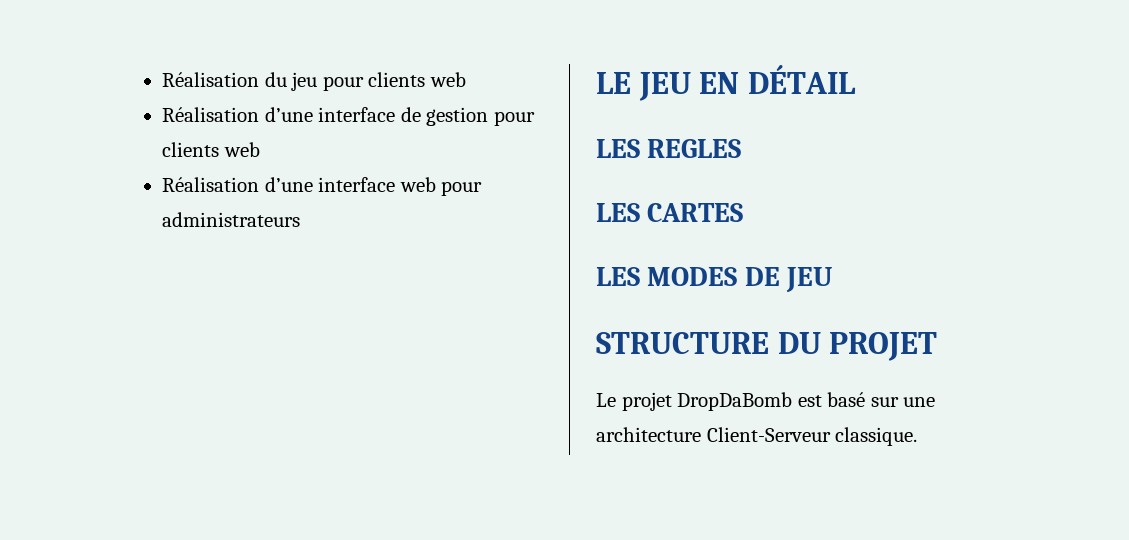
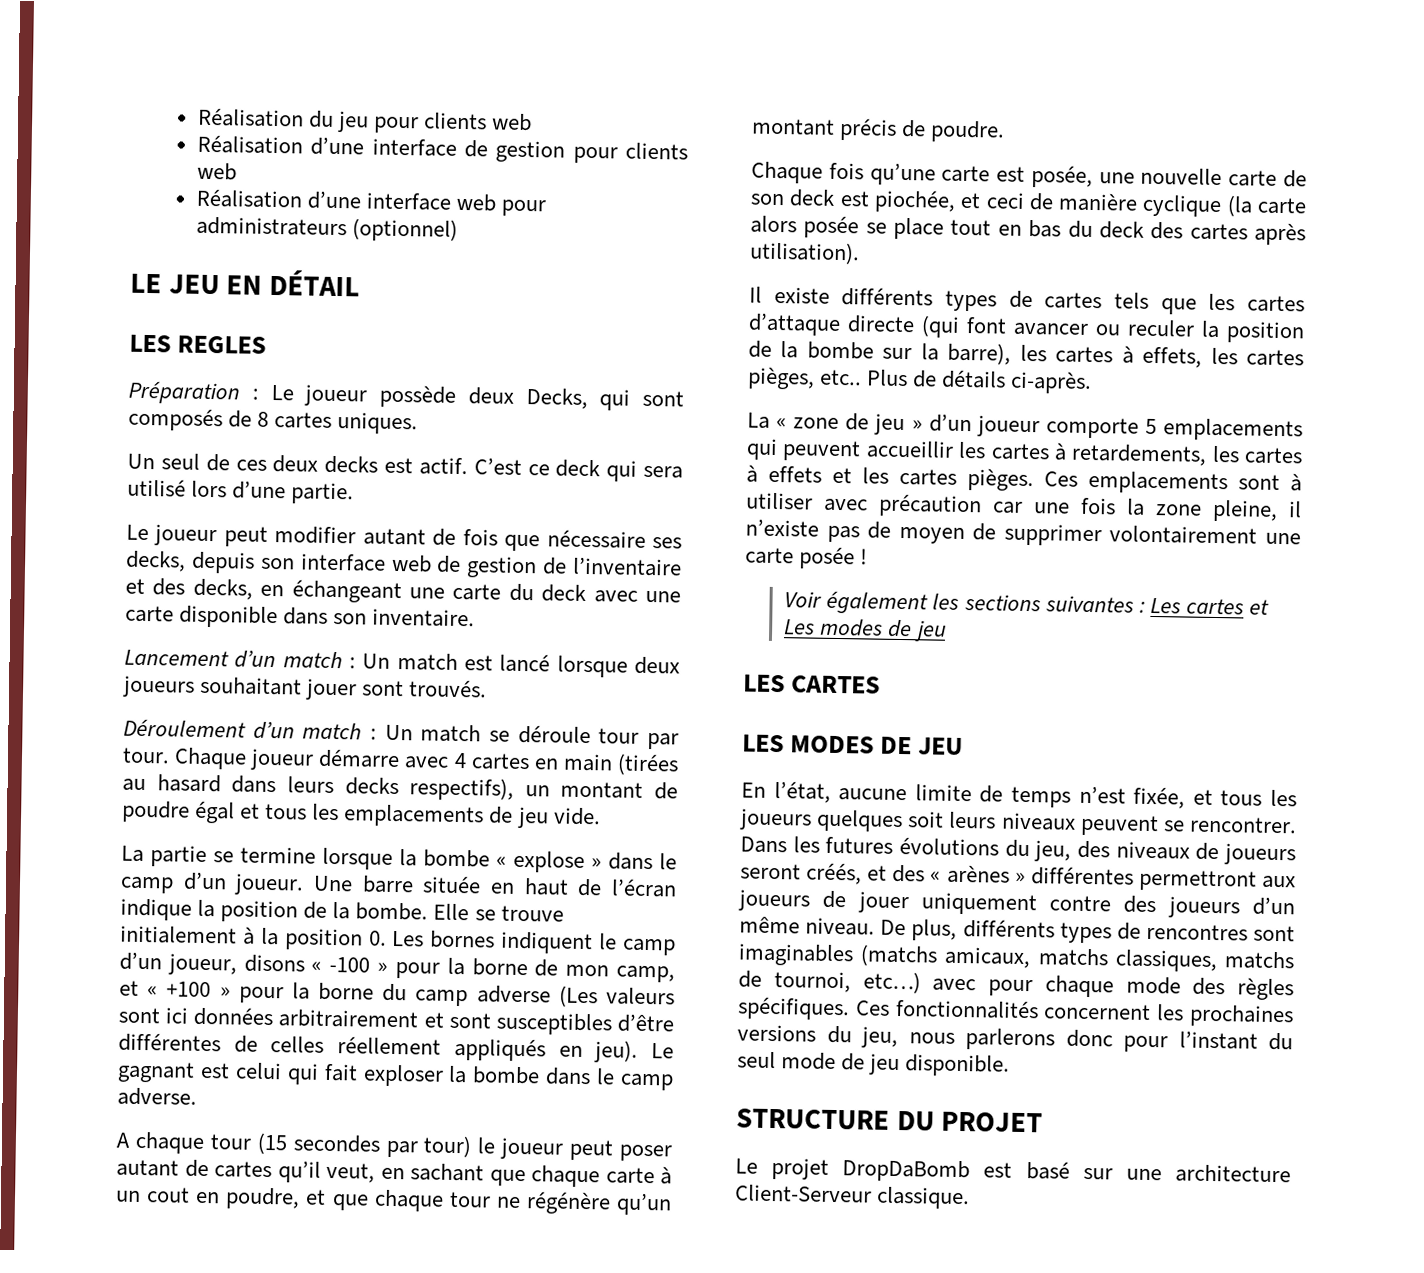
(301, 219) none -> [352,218,459,242] (optionnel)
(742, 148) none -> [128,380,684,411] [128,407,419,435] [127,453,683,482] [127,478,355,505] [126,524,682,552] [125,550,682,579] [125,578,681,604] [125,605,476,629] [124,649,680,678] [122,675,488,701] [123,718,679,750] [122,747,679,776] [122,774,678,801] [121,800,601,829] [121,845,677,874] [120,872,677,898] [120,898,564,923] [120,925,677,956] [119,952,675,983] [119,980,675,1008] [118,1006,675,1036] [118,1032,674,1063] [117,1061,674,1091] [117,1087,197,1106] [116,1131,672,1162] [116,1159,672,1188] [115,1187,672,1216] [751,117,1006,143] [751,161,1307,188] [750,189,1307,218] [750,215,1306,246] [749,241,860,265] [749,286,1305,315] [748,313,1305,344] [748,340,1304,368] [747,366,1093,395] [747,412,1303,442] [746,438,1303,466] [746,464,1302,495] [746,492,1302,522] [745,519,1301,547] [745,546,869,570] [784,590,1269,615] [784,618,947,642] // Préparation : Le joueur possède deux Decks, qui sont composés de 8 cartes uniques. // Un seul de ces deux decks est actif. C’est ce deck qui sera utilisé lors d’une partie. // Le joueur peut modifier autant de fois que nécessaire ses decks, depuis son interface web de gestion de l’inventaire et des decks, en échangeant une carte du deck avec une carte disponible dans son inventaire. // Lancement d’un match : Un match est lancé lorsque deux joueurs souhaitant jouer sont trouvés. // Déroulement d’un match : Un match se déroule tour par tour. Chaque joueur démarre avec 4 cartes en main (tirées au hasard dans leurs decks respectifs), un montant de poudre égal et tous les emplacements de jeu vide. // La partie se termine lorsque la bombe « explose » dans le camp d’un joueur. Une barre située en haut de l’écran indique la position de la bombe. Elle se trouve initialement à la position 0. Les bornes indiquent le camp d’un joueur, disons « -100 » pour la borne de mon camp, et « +100 » pour la borne du camp adverse (Les valeurs sont ici données arbitrairement et sont susceptibles d’être différentes de celles réellement appliqués en jeu). Le gagnant est celui qui fait exploser la bombe dans le camp adverse. // A chaque tour (15 secondes par tour) le joueur peut poser autant de cartes qu’il veut, en sachant que chaque carte à un cout en poudre, et que chaque tour ne régénère qu’un montant précis de poudre. // Chaque fois qu’une carte est posée, une nouvelle carte de son deck est piochée, et ceci de manière cyclique (la carte alors posée se place tout en bas du deck des cartes après utilisation). // Il existe différents types de cartes tels que les cartes d’attaque directe (qui font avancer ou reculer la position de la bombe sur la barre), les cartes à effets, les cartes pièges, etc.. Plus de détails ci-après. // La « zone de jeu » d’un joueur comporte 5 emplacements qui peuvent accueillir les cartes à retardements, les cartes à effets et les cartes pièges. Ces emplacements sont à utiliser avec précaution car une fois la zone pleine, il n’existe pas de moyen de supprimer volontairement une carte posée ! // Voir également les sections suivantes : Les cartes et Les modes de jeu
(833, 280) none -> [741,780,1297,809] [739,808,1297,837] [740,836,1296,866] [740,862,1296,892] [738,889,1295,919] [739,916,1295,944] [738,943,1295,973] [738,970,1294,1001] [737,996,1294,1028] [737,1024,1293,1053] [737,1051,1011,1077] // En l’état, aucune limite de temps n’est fixée, et tous les joueurs quelques soit leurs niveaux peuvent se rencontrer. Dans les futures évolutions du jeu, des niveaux de joueurs seront créés, et des « arènes » différentes permettront aux joueurs de jouer uniquement contre des joueurs d’un même niveau. De plus, différents types de rencontres sont imaginables (matchs amicaux, matchs classiques, matchs de tournoi, etc…) avec pour chaque mode des règles spécifiques. Ces fonctionnalités concernent les prochaines versions du jeu, nous parlerons donc pour l’instant du seul mode de jeu disponible.

